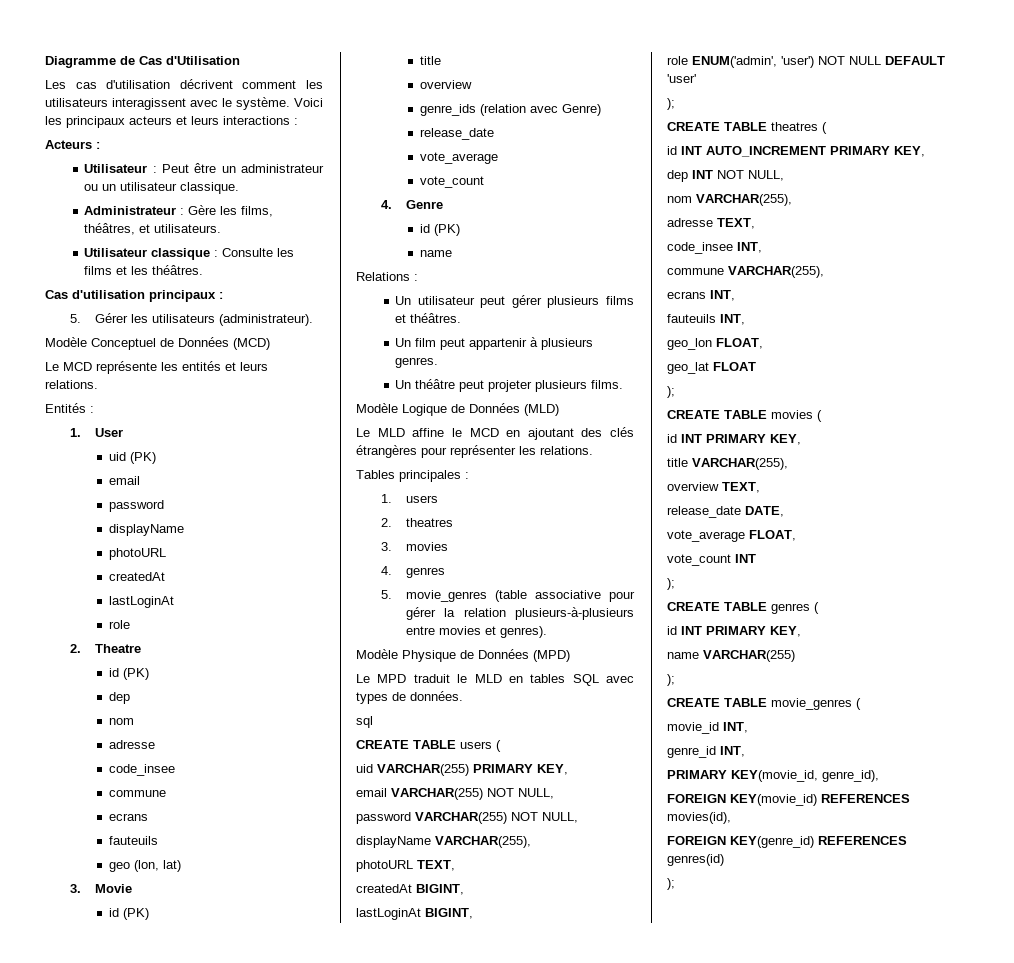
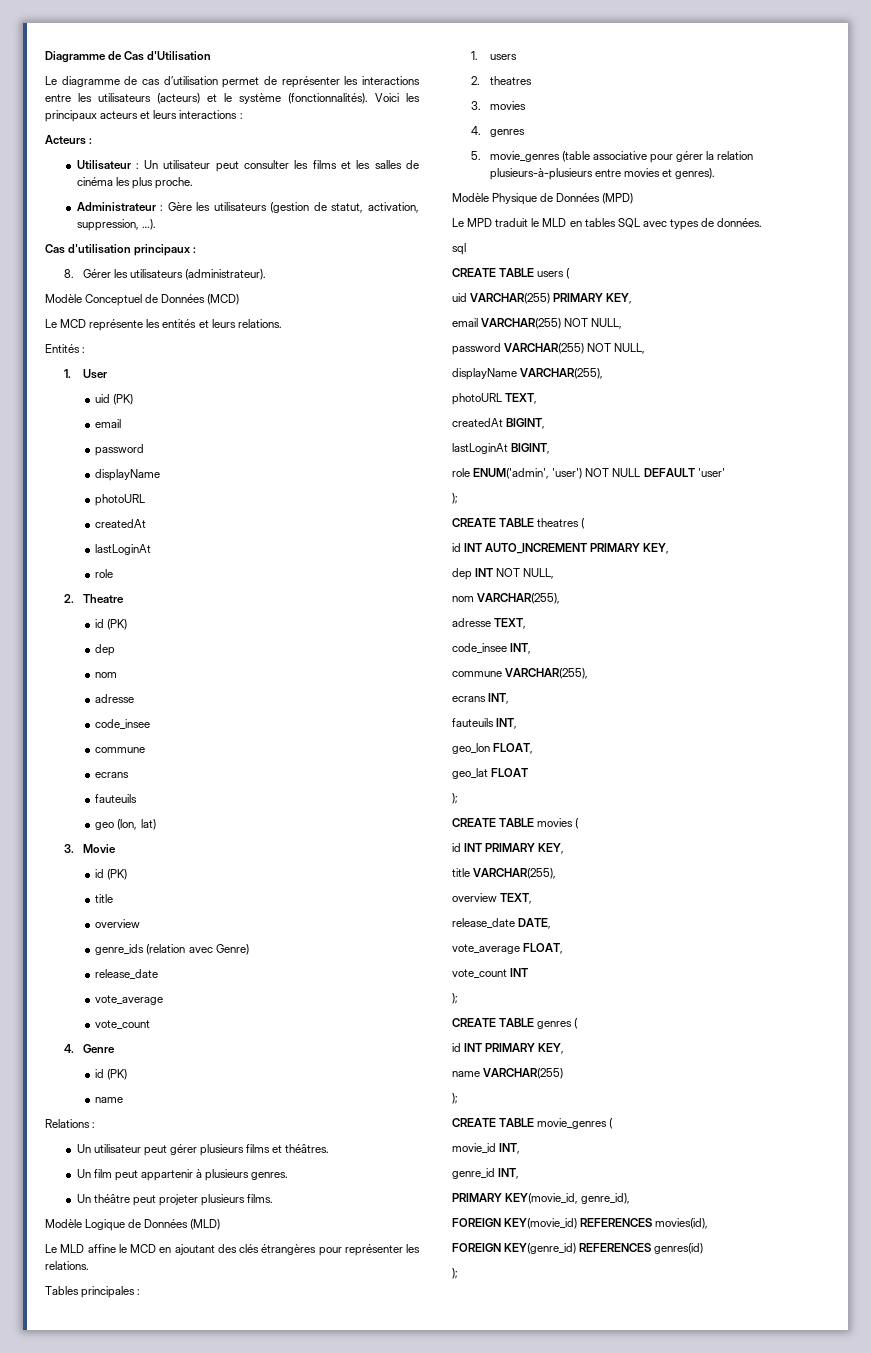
[45,79,323,89] [45,97,290,110] Les cas d'utilisation décrivent comment les utilisateurs interagissent avec le système. -> [45,76,420,88] [45,93,368,104] Le diagramme de cas d’utilisation permet de représenter les interactions entre les utilisateurs (acteurs) et le système (fonctionnalités).
[161,163,325,173] [84,182,240,194] [84,205,274,217] [84,223,222,235] [84,248,295,260] [84,265,204,275] Peut être un administrateur ou un utilisateur classique. // Administrateur : Gère les films, théâtres, et utilisateurs. // Utilisateur classique : Consulte les films et les théâtres. -> [144,160,419,172] [76,177,193,189] [76,202,419,213] [76,219,156,231] Un utilisateur peut consulter les films et les salles de cinéma les plus proche. // Administrateur : Gère les utilisateurs (gestion de statut, activation, suppression, …).
[69,314,81,323] 5. -> [63,269,74,278] 8.

